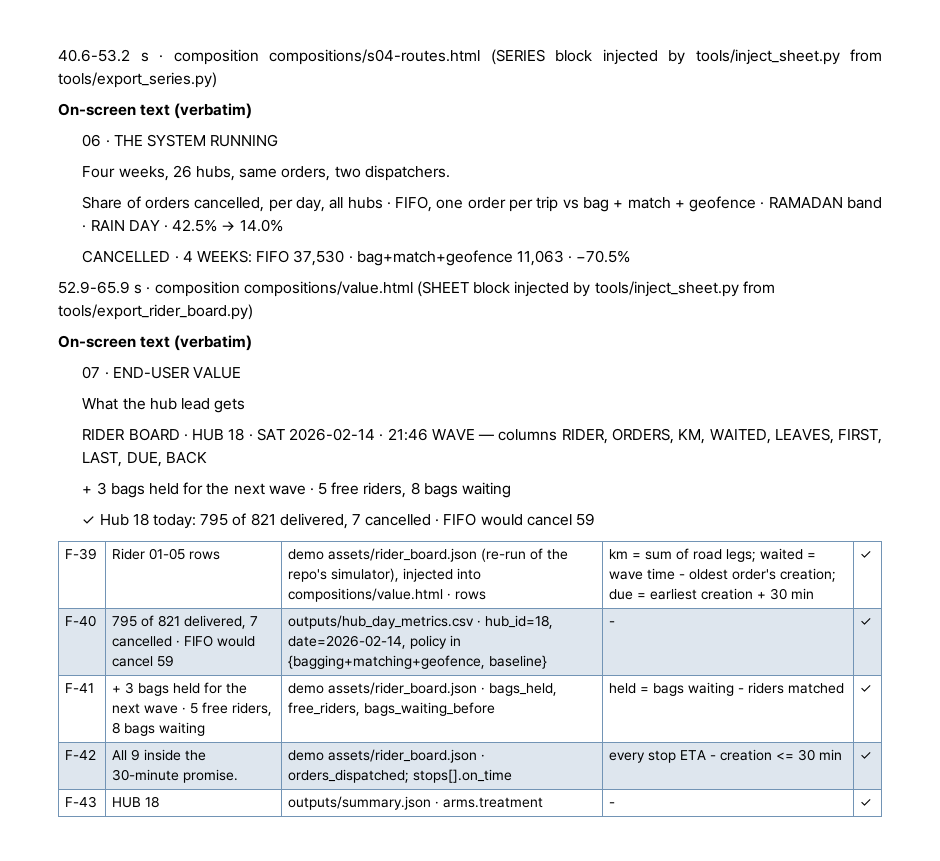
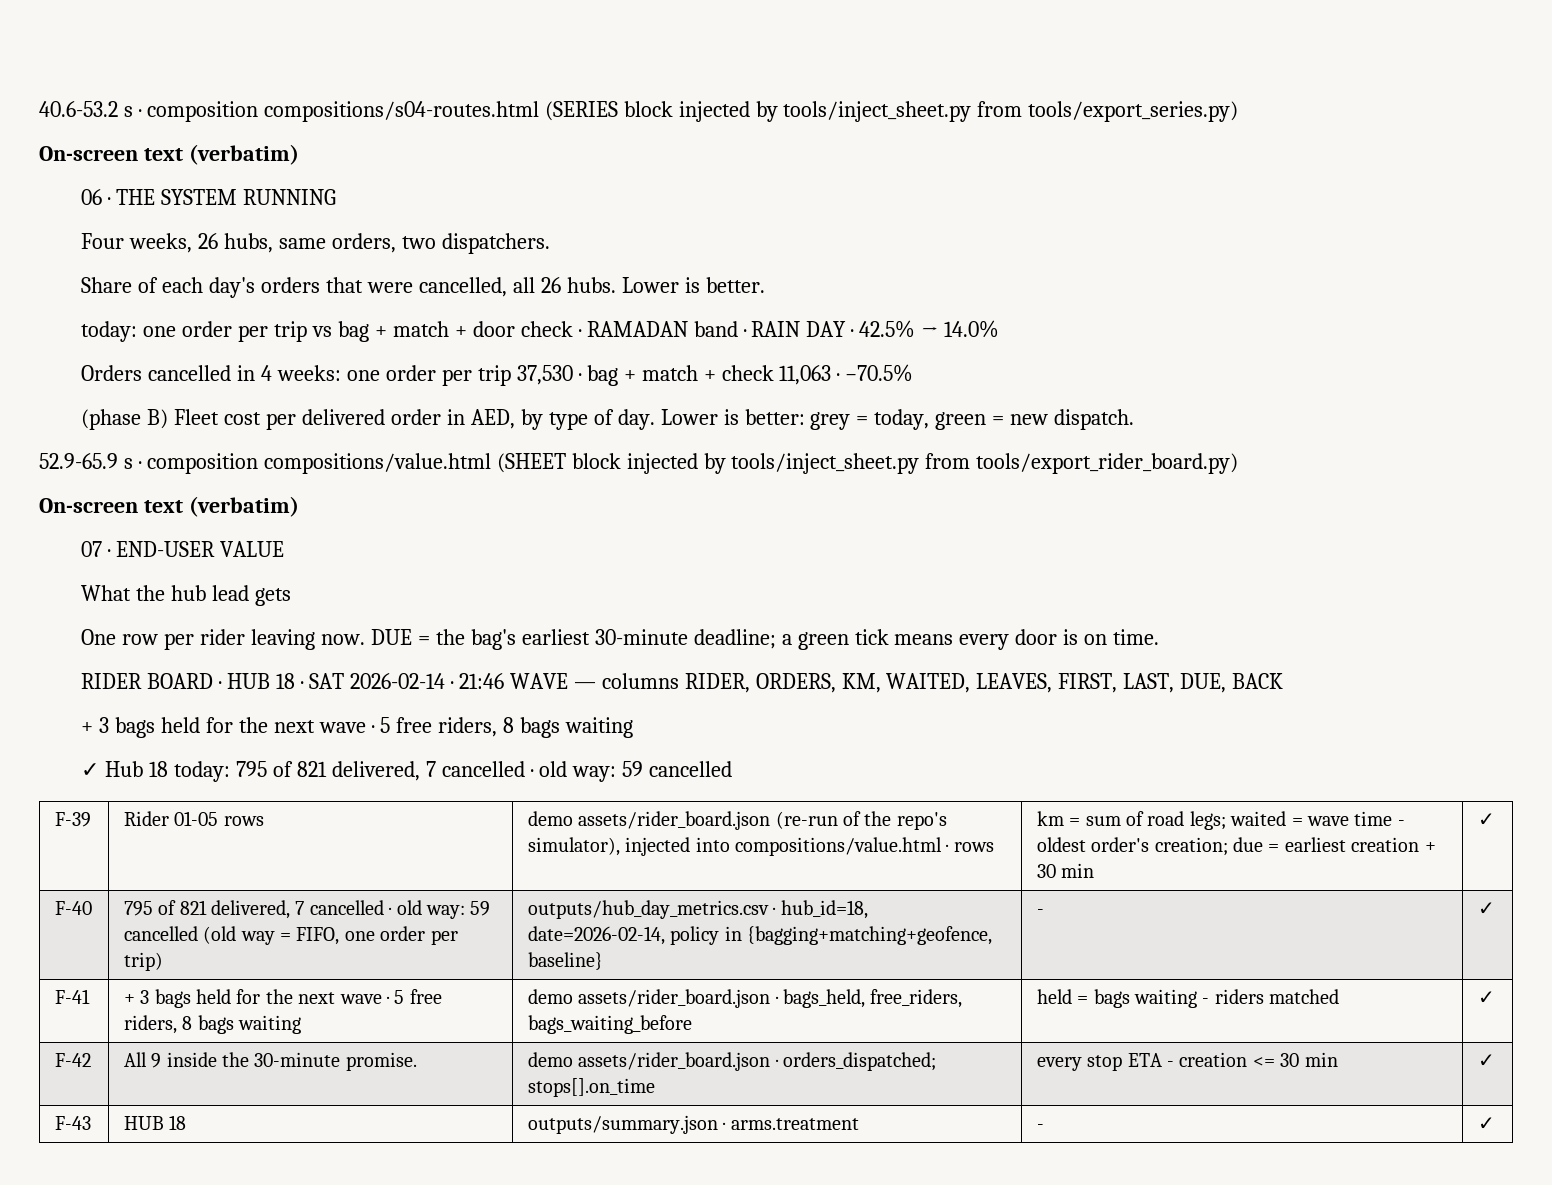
[145,196,433,212] orders cancelled, per day, all hubs · FIFO, -> [162,277,765,298] [81,321,138,342] each day's orders that were cancelled, all 26 hubs. Lower is better. // today:
[689,196,757,212] geofence -> [472,321,573,337] door check
[82,250,631,266] CANCELLED · 4 WEEKS: FIFO 37,530 · bag+match+geofence 11,063 · −70.5% -> [81,364,914,386] [81,409,1135,430] Orders cancelled in 4 weeks: one order per trip 37,530 · bag + match + check 11,063 · −70.5% // (phase B) Fleet cost per delivered order in AED, by type of day. Lower is better: grey = today, green = new dispatch.
(246, 405) none -> [81,629,1160,650] // One row per rider leaving now. DUE = the bag's earliest 30-minute deadline; a green tick means every door is on time.
[443,513,596,526] FIFO would cancel 59 -> [538,761,732,782] old way: 59 cancelled
[184,635,256,647] [112,655,175,667] FIFO would cancel 59 -> [396,900,491,919] [123,926,458,945] [123,952,163,971] old way: 59 cancelled (old way = FIFO, one order per trip)

